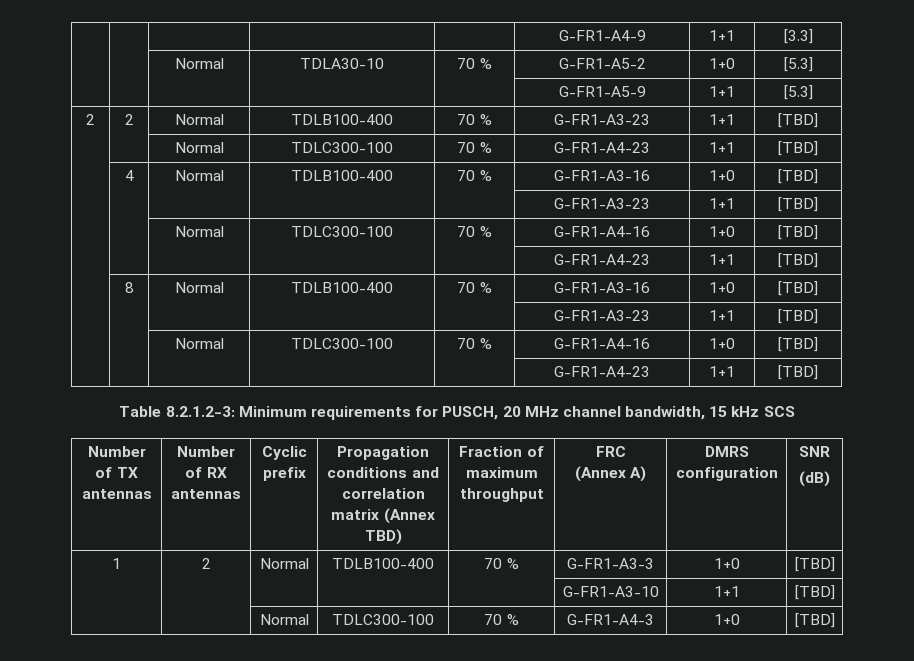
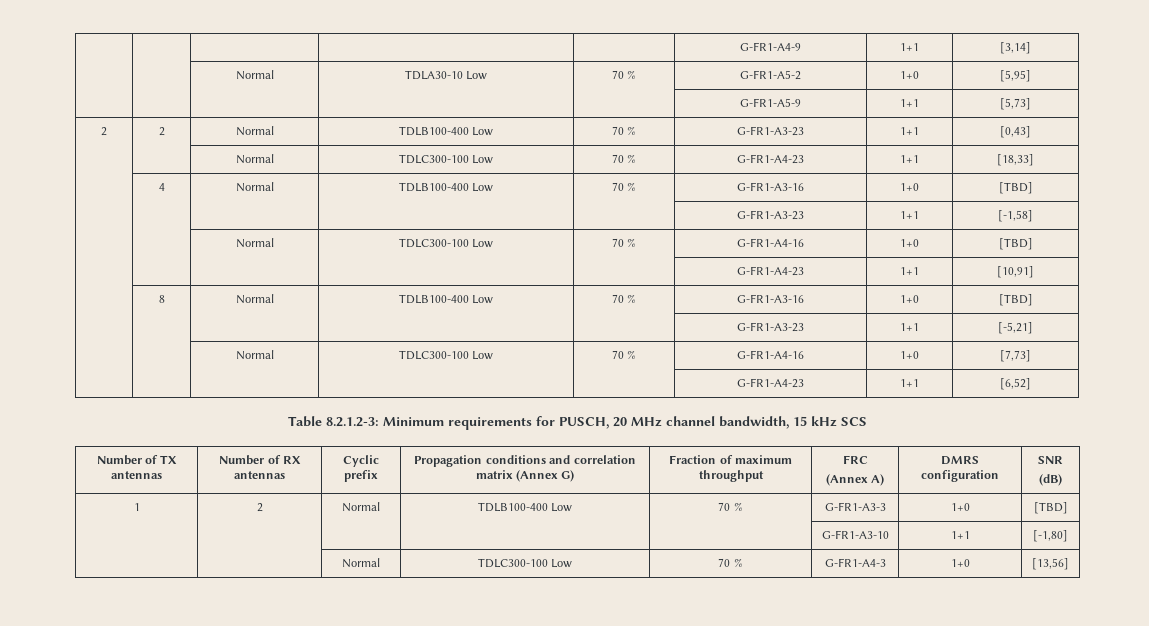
[783,29,813,44] [3.3] -> [1000,42,1031,54] [3,14]
(384, 63) none -> [466,71,488,80] Low
[783,57,813,72] [5.3] -> [1000,70,1031,82] [5,95]
[783,85,813,100] [5.3] -> [1000,98,1031,110] [5,73]
(393, 119) none -> [472,127,494,136] Low
[778,113,818,128] [174,142,224,153] [291,142,393,153] [TBD] // | | Normal | TDLC300-100 -> [1000,126,1031,138] [235,154,274,164] [398,154,494,164] [0,43] // | | Normal | TDLC300-100 Low
[778,141,818,156] [TBD] -> [997,154,1034,166] [18,33]
[457,170,492,181] [554,170,650,181] [709,170,735,181] [778,169,818,184] [554,198,650,209] [709,198,735,209] [778,197,818,212] [174,226,224,237] [291,226,393,237] [457,226,492,237] [554,226,650,237] [709,226,735,237] [778,225,818,240] [554,254,650,265] [709,254,735,265] [778,253,818,268] | 70 % | G-FR1-A3-16 | 1+0 | [TBD] // | | | | | G-FR1-A3-23 | 1+1 | [TBD] // | | Normal | TDLC300-100 | 70 % | G-FR1-A4-16 | 1+0 | [TBD] // | | | | | G-FR1-A4-23 | 1+1 | [TBD] -> [472,183,494,192] [611,182,637,191] [737,182,804,191] [900,183,919,191] [998,182,1033,194] [737,210,804,220] [900,211,919,219] [998,210,1033,222] [235,238,274,248] [398,238,494,248] [611,238,637,247] [737,238,804,247] [900,239,919,247] [998,238,1033,250] [737,266,804,276] [900,267,919,275] [997,266,1034,278] Low | 70 % | G-FR1-A3-16 | 1+0 | [TBD] // | | | | | G-FR1-A3-23 | 1+1 | [-1,58] // | | Normal | TDLC300-100 Low | 70 % | G-FR1-A4-16 | 1+0 | [TBD] // | | | | | G-FR1-A4-23 | 1+1 | [10,91]
[457,282,492,293] [554,282,650,293] [709,282,735,293] [778,281,818,296] [554,310,650,321] [709,310,735,321] [778,309,818,324] [174,338,224,349] [291,338,393,349] [457,338,492,349] [554,338,650,349] [709,338,735,349] [778,337,818,352] [554,366,650,377] [709,366,735,377] [778,365,818,380] | 70 % | G-FR1-A3-16 | 1+0 | [TBD] // | | | | | G-FR1-A3-23 | 1+1 | [TBD] // | | Normal | TDLC300-100 | 70 % | G-FR1-A4-16 | 1+0 | [TBD] // | | | | | G-FR1-A4-23 | 1+1 | [TBD] -> [472,295,494,304] [611,294,637,303] [737,294,804,303] [900,295,919,303] [998,294,1033,306] [737,322,804,332] [900,323,919,331] [998,322,1033,334] [235,350,274,360] [398,350,494,360] [611,350,637,359] [737,350,804,359] [900,351,919,359] [1000,350,1031,362] [737,378,804,388] [900,379,919,387] [1000,378,1031,390] Low | 70 % | G-FR1-A3-16 | 1+0 | [TBD] // | | | | | G-FR1-A3-23 | 1+1 | [-5,21] // | | Normal | TDLC300-100 Low | 70 % | G-FR1-A4-16 | 1+0 | [7,73] // | | | | | G-FR1-A4-23 | 1+1 | [6,52]
[364,529,402,545] TBD) -> [561,470,575,482] G)
(434, 563) none -> [551,503,573,512] Low
[794,585,835,600] [259,614,309,625] [332,614,434,625] [TBD] // | | Normal | TDLC300-100 -> [1033,530,1068,542] [342,558,380,568] [477,558,573,568] [-1,80] // | | Normal | TDLC300-100 Low
[794,613,835,628] [TBD] -> [1032,558,1069,570] [13,56]

